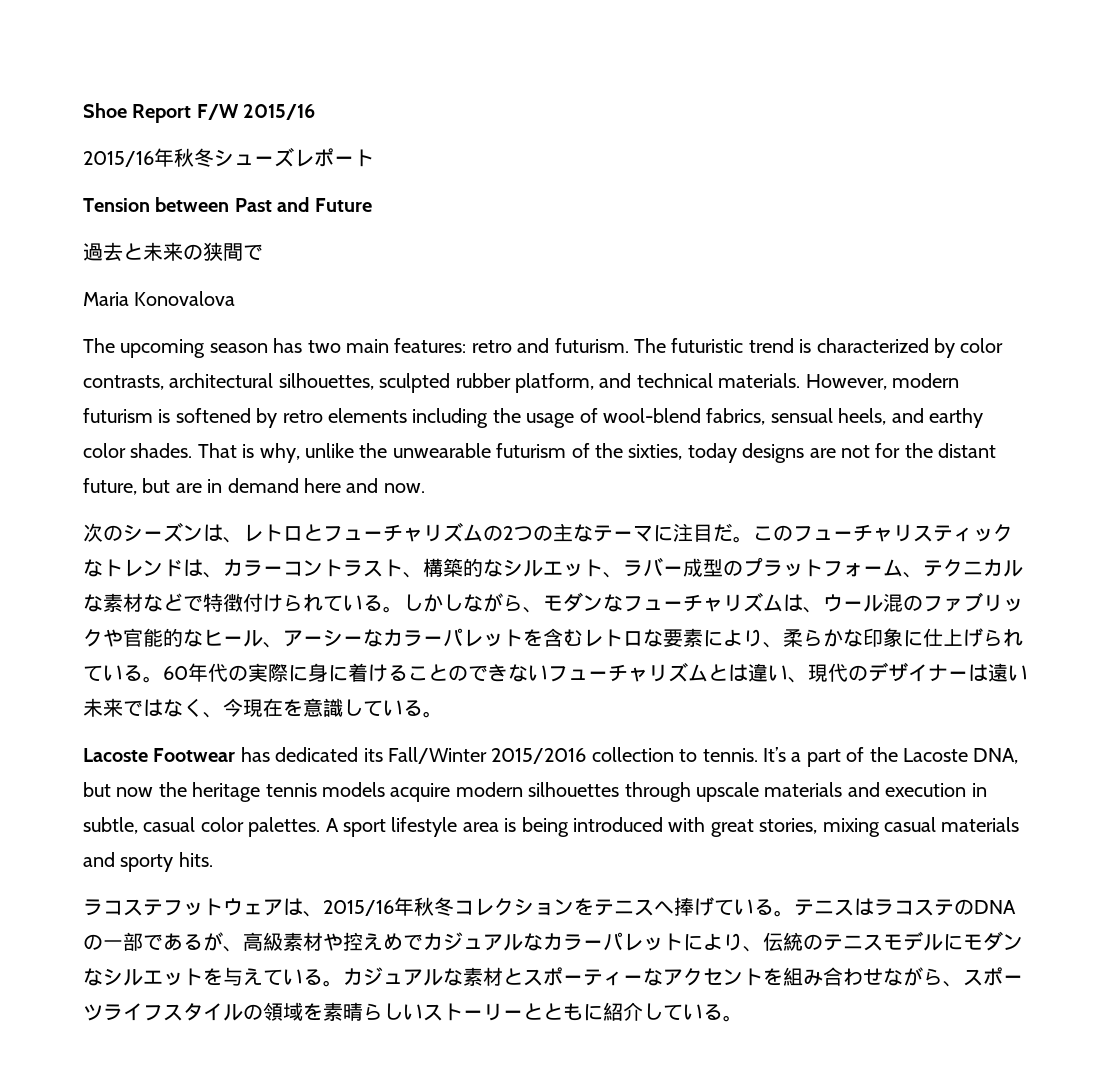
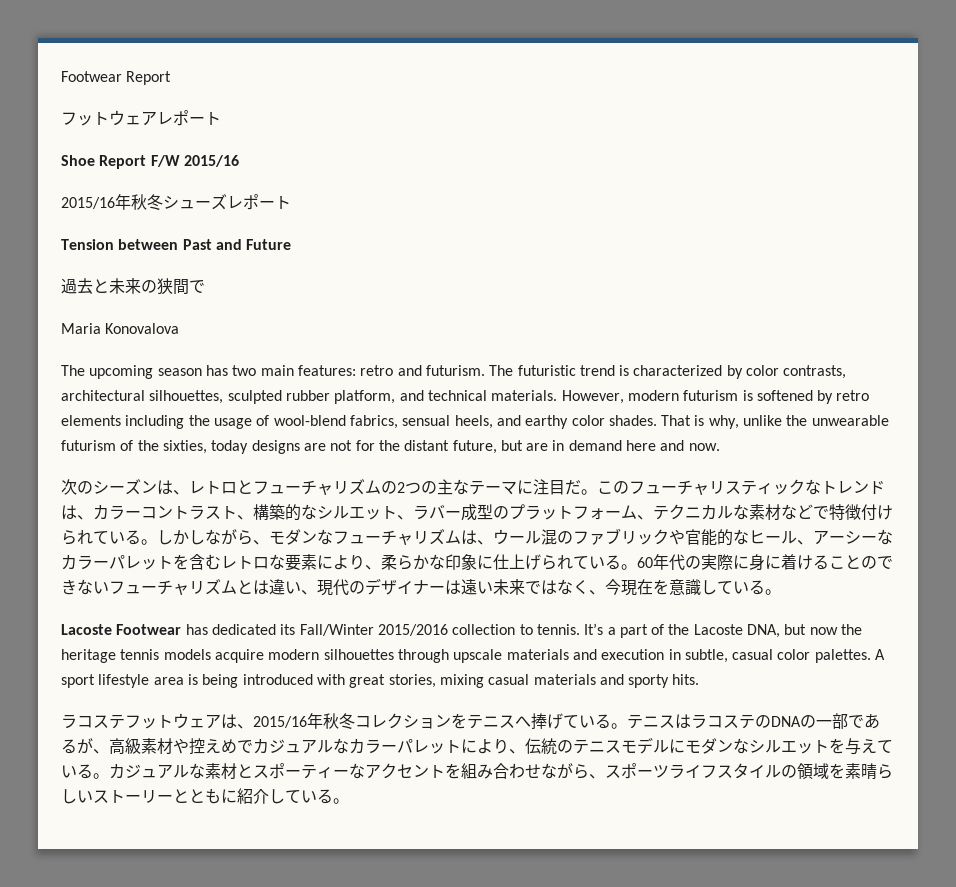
(83, 110) none -> [61,71,172,85] [61,110,221,126] Footwear Report // フットウェアレポート //

